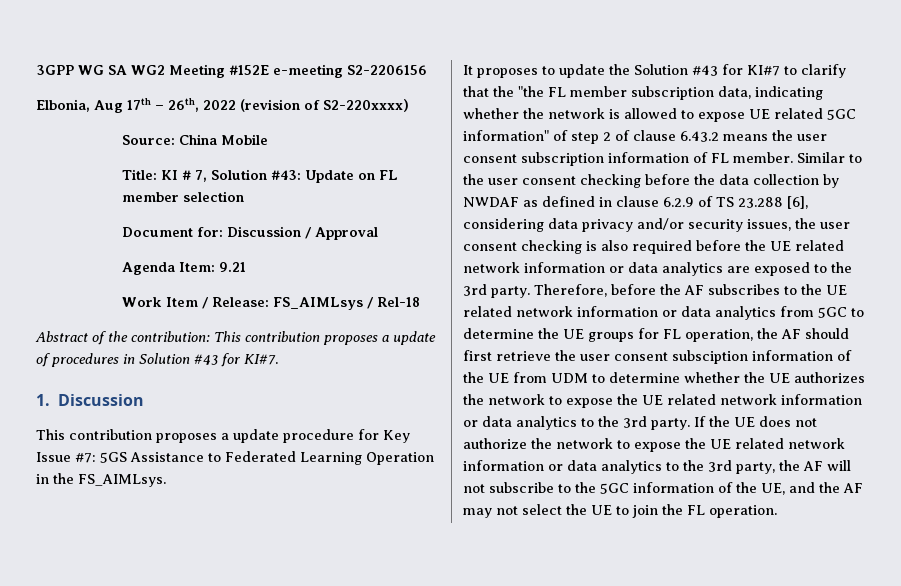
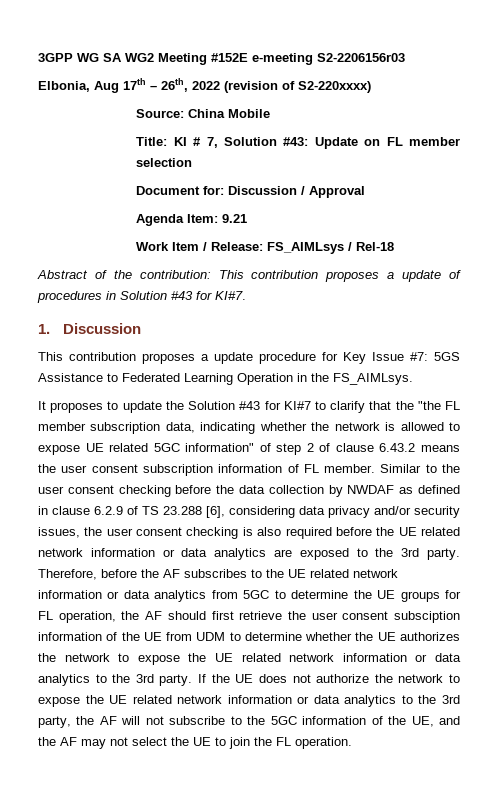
[347,65,427,75] S2-2206156 -> [317,53,405,62] S2-2206156r03

